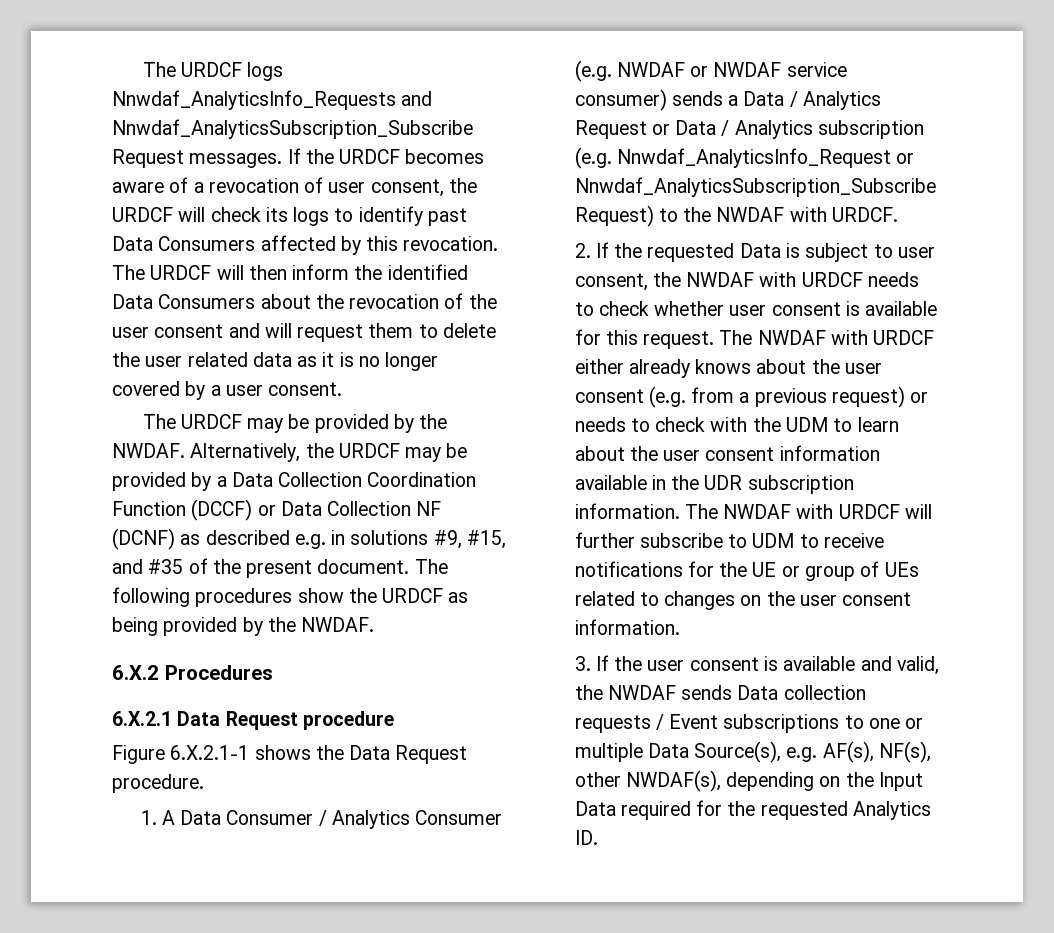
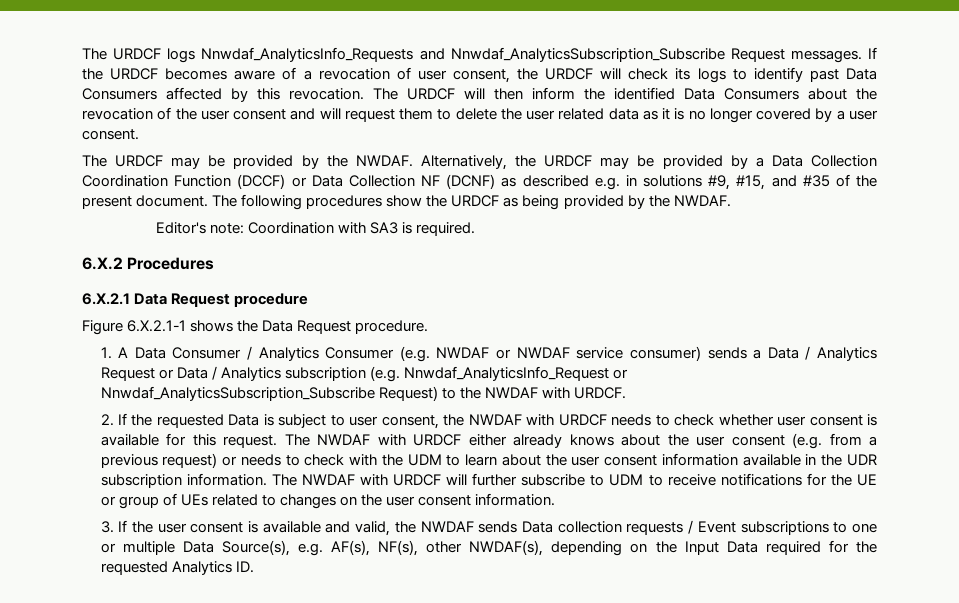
(375, 624) none -> [156,222,476,236] // Editor's note: Coordination with SA3 is required.

